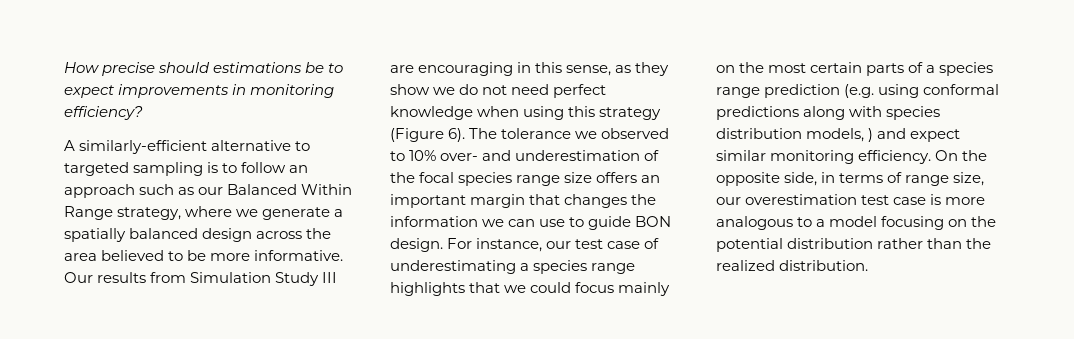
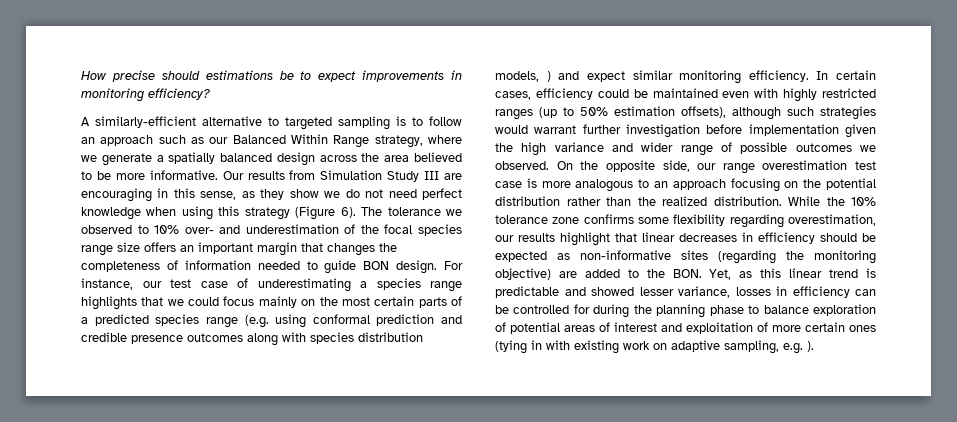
[390,216,566,227] information we can use -> [81,260,300,272] completeness of information needed
[939,62,994,76] [716,84,841,98] species range prediction -> [94,314,238,328] predicted species range
[716,106,799,120] predictions -> [376,314,462,326] [81,332,243,344] prediction and credible presence outcomes
[935,150,988,161] [716,172,985,186] [716,197,741,205] On the opposite side, in terms of range size, our -> [816,70,876,80] [495,88,876,102] [495,106,876,120] [495,124,876,138] [495,142,876,156] [495,160,755,174] In certain cases, efficiency could be maintained even with highly restricted ranges (up to 50% estimation offsets), although such strategies would warrant further investigation before implementation given the high variance and wider range of possible outcomes we observed. On the opposite side, our range
[816,216,878,227] a model -> [654,179,726,190] an approach
(869, 265) none -> [788,196,876,206] [495,214,876,228] [495,232,876,246] [495,250,876,264] [495,268,877,280] [495,286,876,298] [495,304,876,318] [495,322,876,334] [495,340,814,354] While the 10% tolerance zone confirms some flexibility regarding overestimation, our results highlight that linear decreases in efficiency should be expected as non-informative sites (regarding the monitoring objective) are added to the BON. Yet, as this linear trend is predictable and showed lesser variance, losses in efficiency can be controlled for during the planning phase to balance exploration of potential areas of interest and exploitation of more certain ones (tying in with existing work on adaptive sampling, e.g. ).

